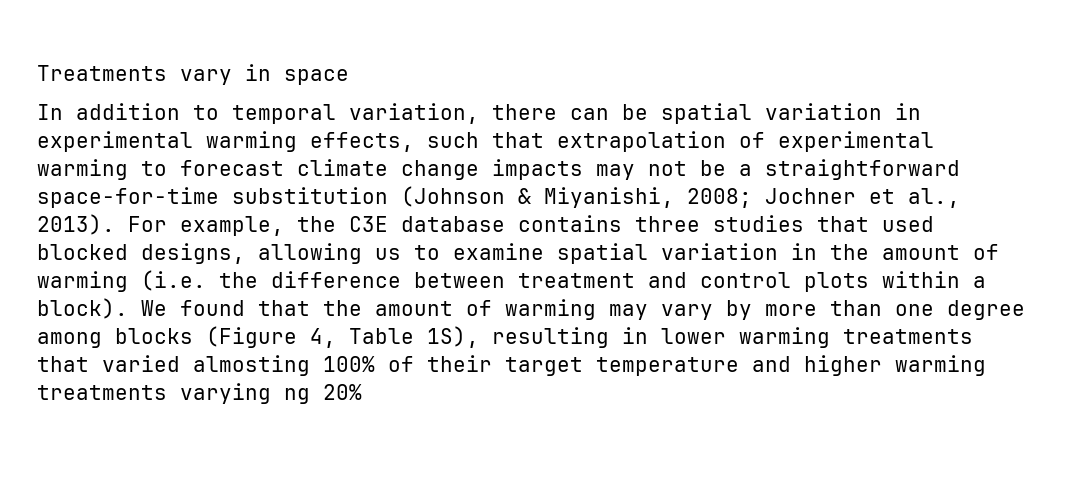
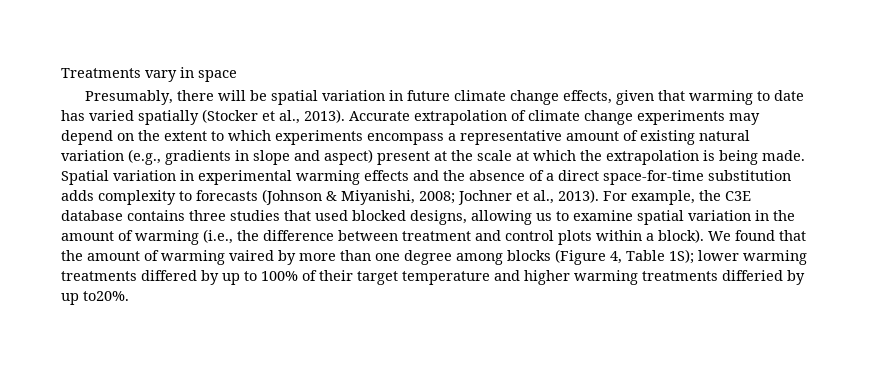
[37,103,921,124] [37,131,934,152] [37,159,960,180] [37,187,388,208] In addition to temporal variation, there can be spatial variation in experimental warming effects, such that extrapolation of experimental warming to forecast climate change impacts may not be a straightforward space-for-time substitution -> [84,90,804,105] [61,109,760,125] [61,130,750,145] [61,149,805,165] [61,170,791,185] [61,190,258,205] Presumably, there will be spatial variation in future climate change effects, given that warming to date has varied spatially (Stocker et al., 2013). Accurate extrapolation of climate change experiments may depend on the extent to which experiments encompass a representative amount of existing natural variation (e.g., gradients in slope and aspect) present at the scale at which the extrapolation is being made. Spatial variation in experimental warming effects and the absence of a direct space-for-time substitution adds complexity to forecasts
[141,270,206,291] (i.e. -> [203,229,233,244] (i.e.,
[609,304,713,320] may vary -> [229,250,274,261] vaired
[427,326,973,348] [37,355,310,376] 1S), resulting in lower warming treatments that varied almosting -> [669,249,807,265] [61,270,257,285] 1S); lower warming treatments differed by up to
[180,383,362,404] varying ng 20% -> [722,270,805,285] [61,291,129,305] differied by up to20%.

